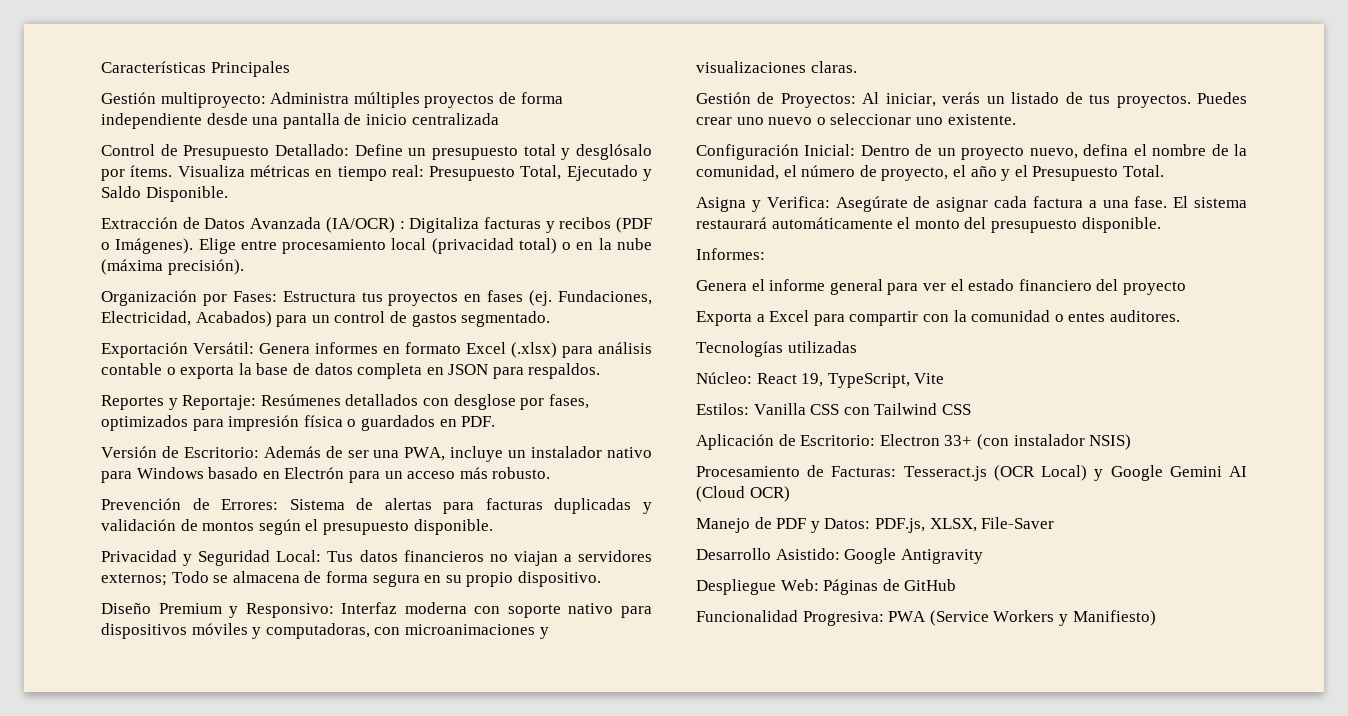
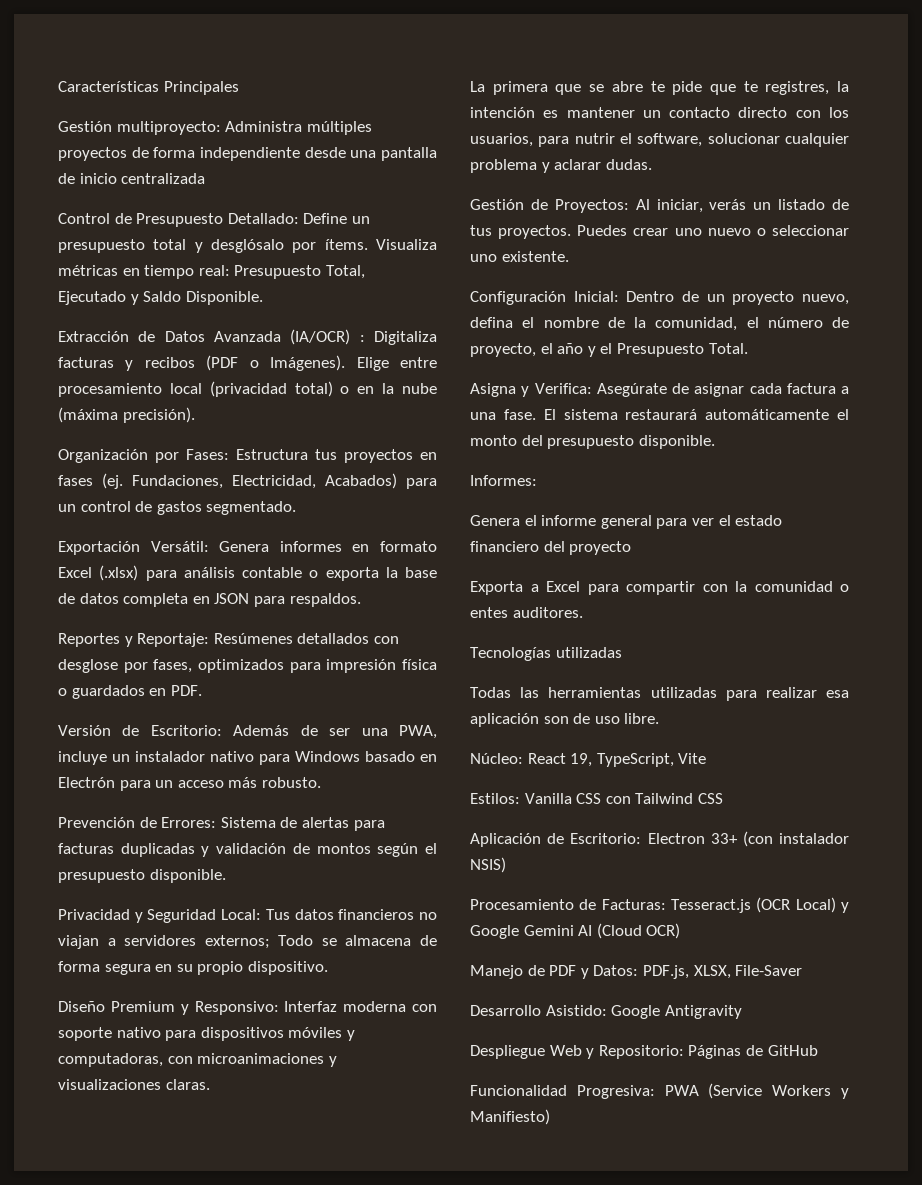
(857, 67) none -> [470,81,849,95] [470,107,849,118] [470,133,849,147] [470,159,652,173] // La primera que se abre te pide que te registres, la intención es mantener un contacto directo con los usuarios, para nutrir el software, solucionar cualquier problema y aclarar dudas.
(857, 347) none -> [470,687,849,701] [470,713,660,727] // Todas las herramientas utilizadas para realizar esa aplicación son de uso libre.
[780,579,819,591] Web: -> [549,1045,684,1059] Web y Repositorio:

